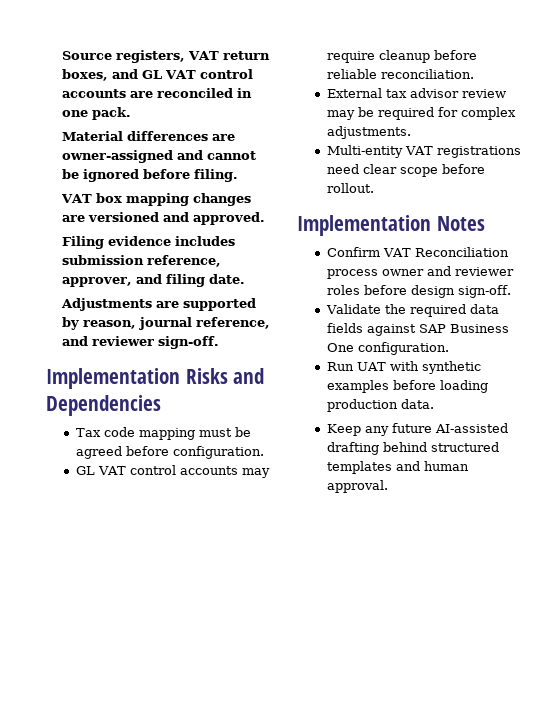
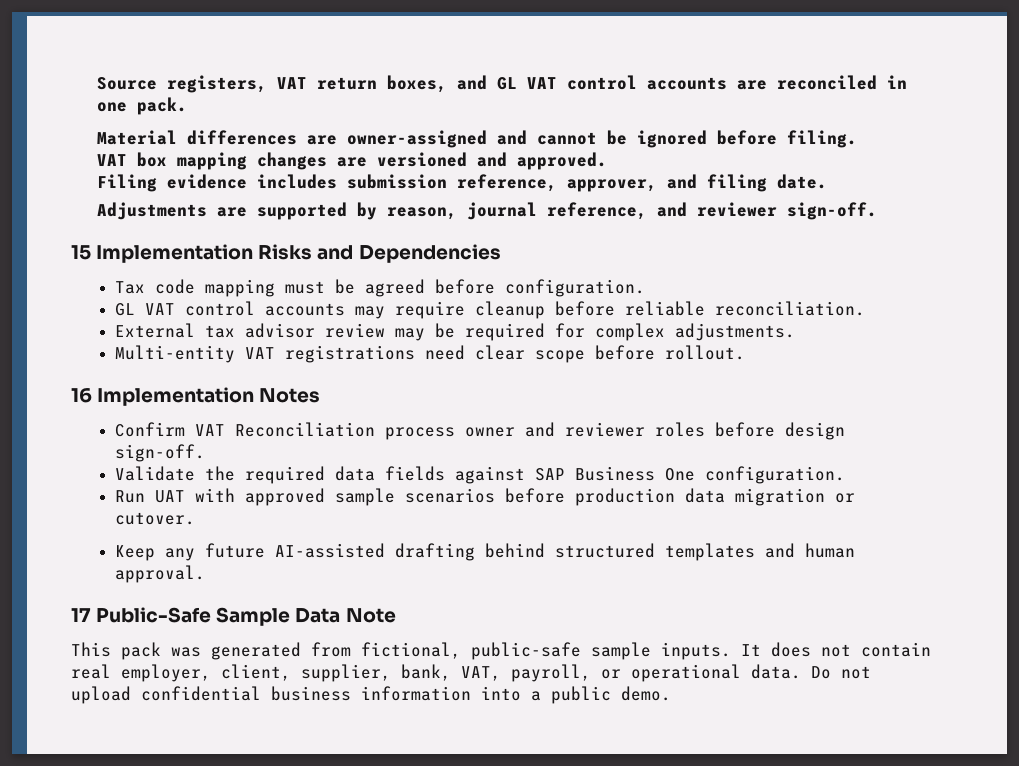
(219, 342) none -> [71,245,91,260] 15
(374, 188) none -> [71,388,92,403] 16
[421,361,481,374] [326,380,488,393] [326,399,434,412] synthetic examples before loading production data. -> [245,488,856,506] [115,512,196,525] approved sample scenarios before production data migration or cutover.
(388, 486) none -> [71,607,396,626] [71,642,931,660] [71,664,871,682] [71,686,671,704] // 17 Public-Safe Sample Data Note // This pack was generated from fictional, public-safe sample inputs. It does not contain real employer, client, supplier, bank, VAT, payroll, or operational data. Do not upload confidential business information into a public demo.

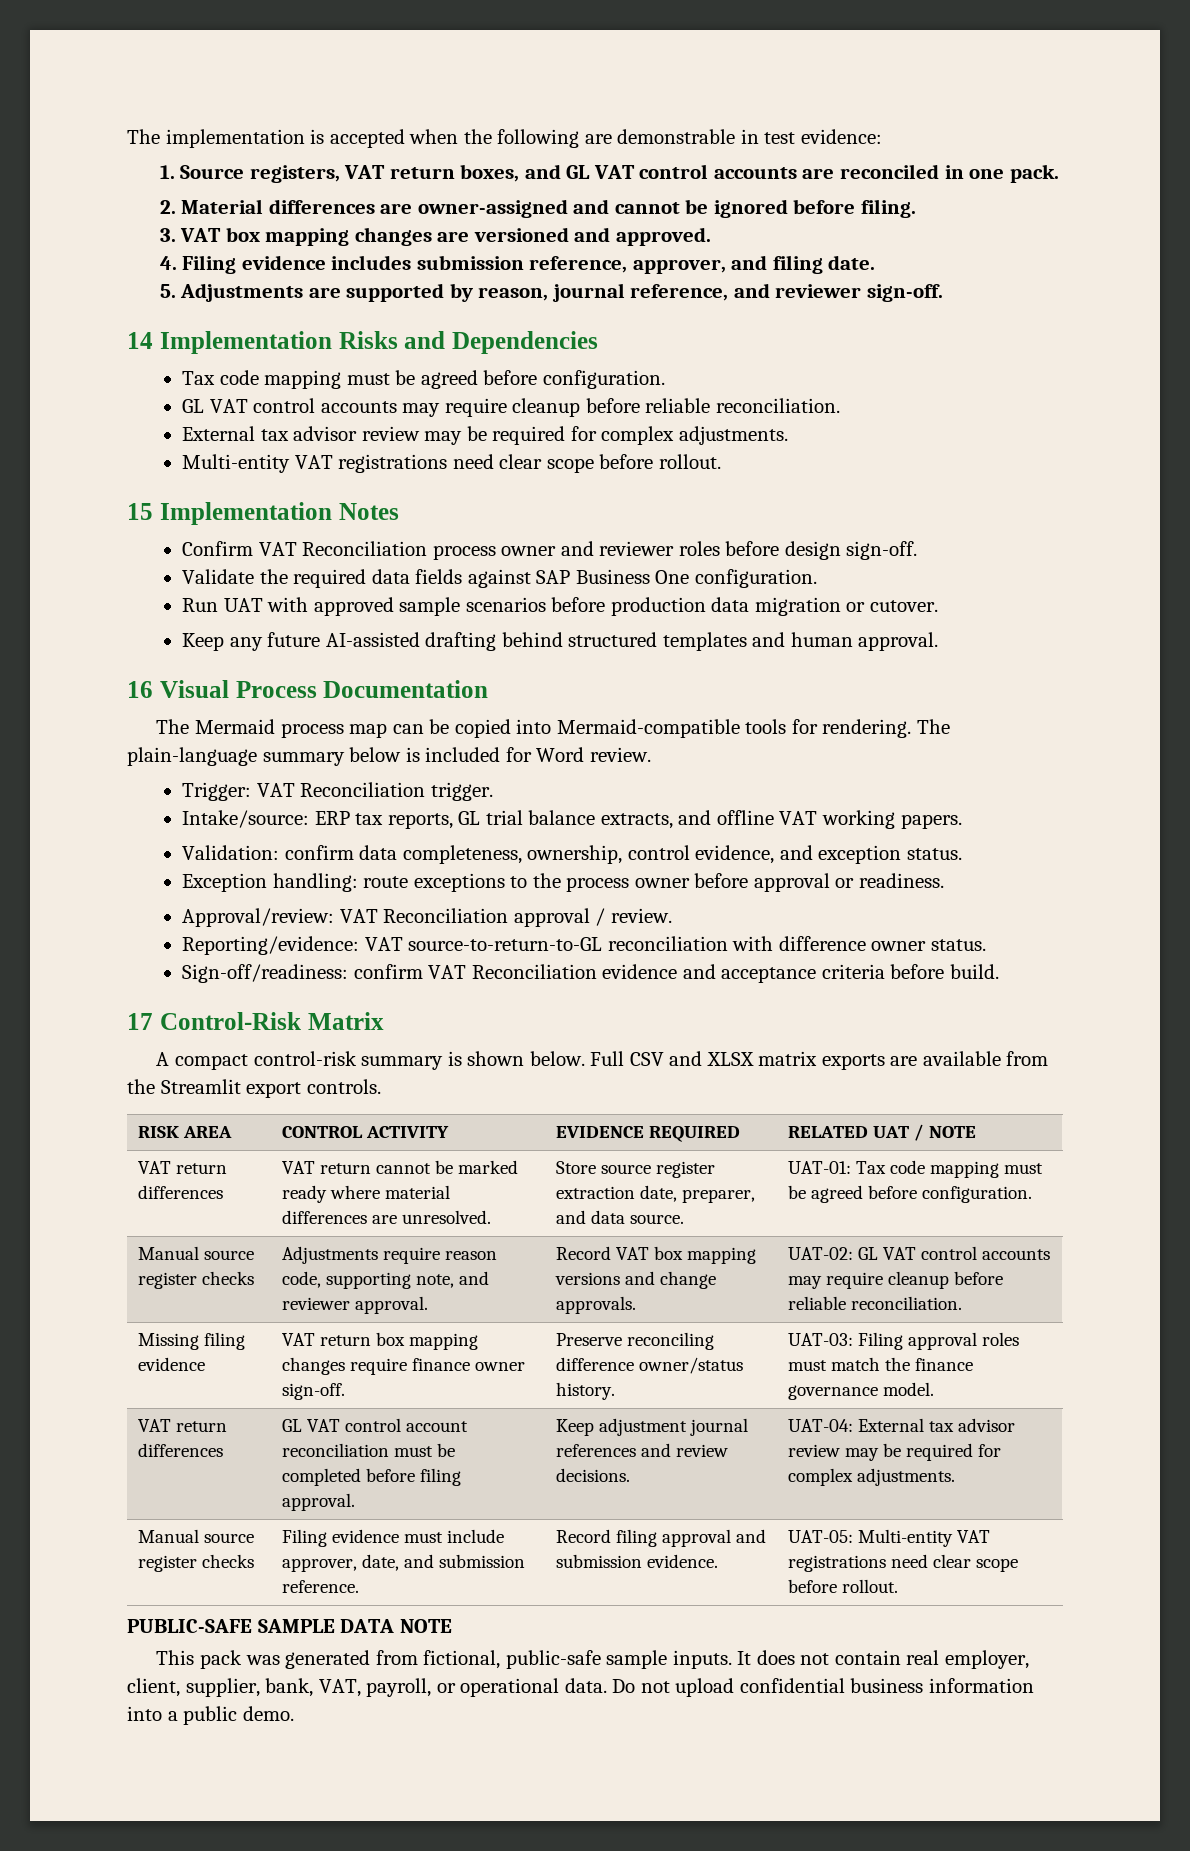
(96, 83) none -> [127,129,882,148] [159,165,175,179] The implementation is accepted when the following are demonstrable in test evidence: // 1.
(187, 106) none -> [159,200,176,214] 2.
(857, 139) none -> [159,228,176,242] 3.
(607, 161) none -> [159,256,177,270] 4.
(827, 181) none -> [159,284,176,298] 5.
[71,245,91,260] 15 -> [127,332,153,349] 14
[71,388,92,403] 16 -> [127,503,153,520] 15
[71,607,396,626] 17 Public-Safe Sample Data Note -> [127,680,489,698] [156,719,950,738] [127,747,651,766] [182,782,493,801] [182,810,962,829] [182,845,962,864] [182,873,944,892] [182,908,672,927] [182,936,986,955] [182,964,999,983] [127,1012,384,1030] [156,1051,1049,1070] [127,1079,381,1098] [137,1126,232,1138] [281,1126,449,1138] [555,1126,740,1142] [787,1124,976,1141] [137,1161,227,1174] [137,1185,223,1199] [281,1160,518,1174] [281,1185,450,1203] [281,1210,491,1224] [555,1161,715,1178] [555,1185,755,1203] [555,1210,684,1224] [787,1160,1043,1178] [787,1185,1032,1203] [137,1246,254,1260] [137,1271,254,1289] [281,1246,497,1264] [281,1271,489,1289] [281,1296,428,1314] [555,1246,756,1264] [554,1271,716,1289] [555,1296,636,1314] [787,1246,1050,1260] [787,1271,1003,1289] [787,1296,962,1310] [137,1332,245,1350] [137,1357,205,1371] [281,1332,478,1350] [281,1357,525,1375] [281,1383,345,1400] [555,1332,714,1350] [555,1357,743,1374] [555,1382,615,1400] [787,1332,1019,1350] [787,1357,973,1371] [787,1382,934,1400] [137,1419,227,1432] [137,1443,223,1457] [281,1418,468,1432] [281,1443,455,1457] [281,1468,461,1486] [281,1493,355,1511] [555,1418,748,1436] [555,1443,728,1457] [555,1468,630,1482] [787,1418,1015,1432] [787,1443,1001,1461] [787,1468,955,1486] [137,1529,254,1543] [137,1554,254,1572] [281,1529,504,1547] [281,1554,525,1572] [281,1580,359,1593] [555,1529,766,1547] [555,1554,718,1568] [787,1529,990,1547] [787,1554,1018,1572] [787,1579,898,1593] [127,1619,452,1633] 16 Visual Process Documentation // The Mermaid process map can be copied into Mermaid-compatible tools for rendering. The plain-language summary below is included for Word review. // Trigger: VAT Reconciliation trigger. // Intake/source: ERP tax reports, GL trial balance extracts, and offline VAT working papers. // Validation: confirm data completeness, ownership, control evidence, and exception status. // Exception handling: route exceptions to the process owner before approval or readiness. // Approval/review: VAT Reconciliation approval / review. // Reporting/evidence: VAT source-to-return-to-GL reconciliation with difference owner status. // Sign-off/readiness: confirm VAT Reconciliation evidence and acceptance criteria before build. // 17 Control-Risk Matrix // A compact control-risk summary is shown below. Full CSV and XLSX matrix exports are available from the Streamlit export controls. // RISK AREA | CONTROL ACTIVITY | EVIDENCE REQUIRED | RELATED UAT / NOTE // VAT return differences | VAT return cannot be marked ready where material differences are unresolved. | Store source register extraction date, preparer, and data source. | UAT-01: Tax code mapping must be agreed before configuration. // Manual source register checks | Adjustments require reason code, supporting note, and reviewer approval. | Record VAT box mapping versions and change approvals. | UAT-02: GL VAT control accounts may require cleanup before reliable reconciliation. // Missing filing evidence | VAT return box mapping changes require finance owner sign-off. | Preserve reconciling difference owner/status history. | UAT-03: Filing approval roles must match the finance governance model. // VAT return differences | GL VAT control account reconciliation must be completed before filing approval. | Keep adjustment journal references and review decisions. | UAT-04: External tax advisor review may be required for complex adjustments. // Manual source register checks | Filing evidence must include approver, date, and submission reference. | Record filing approval and submission evidence. | UAT-05: Multi-entity VAT registrations need clear scope before rollout. // PUBLIC-SAFE SAMPLE DATA NOTE

